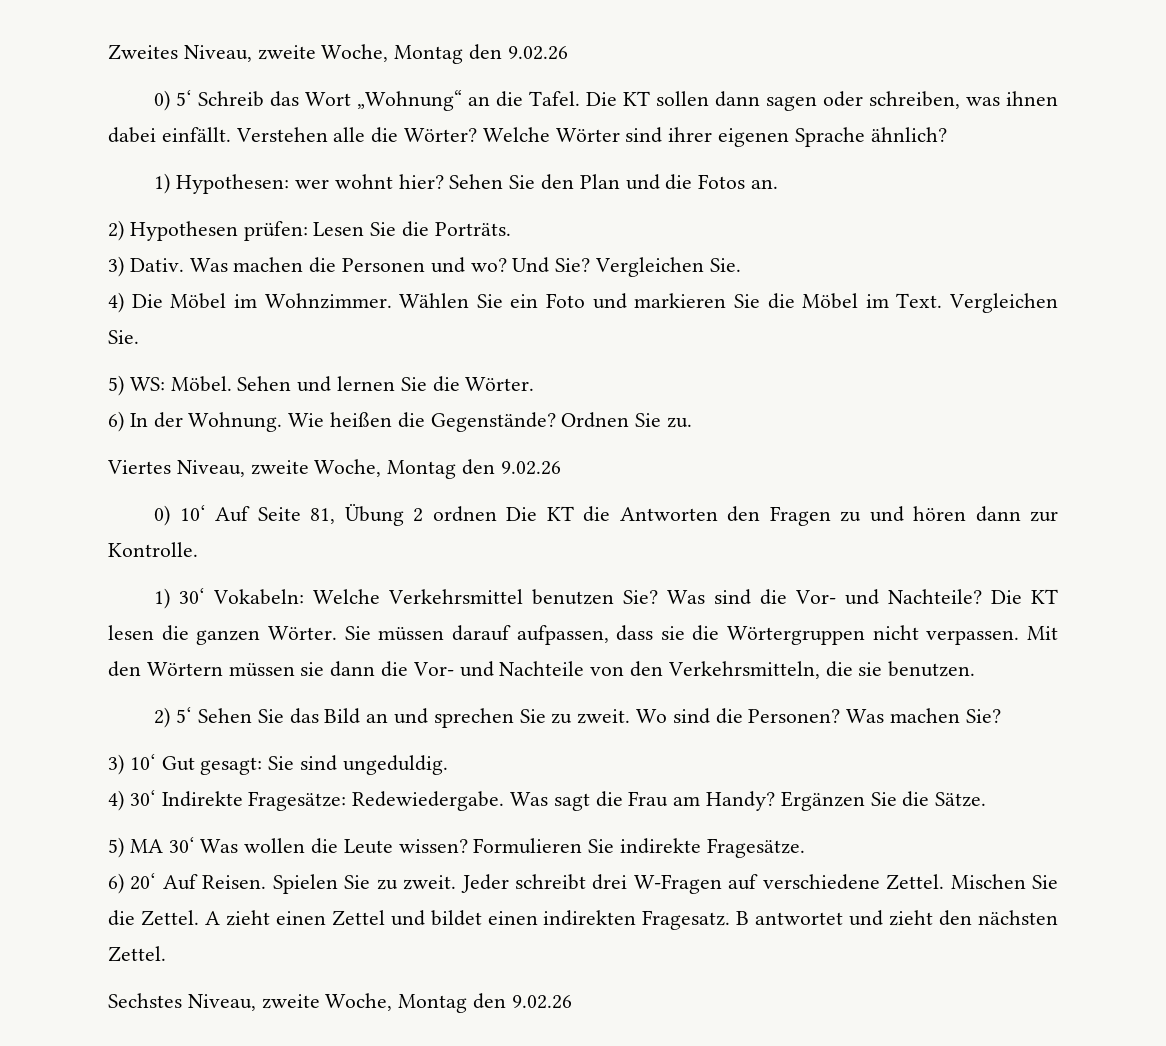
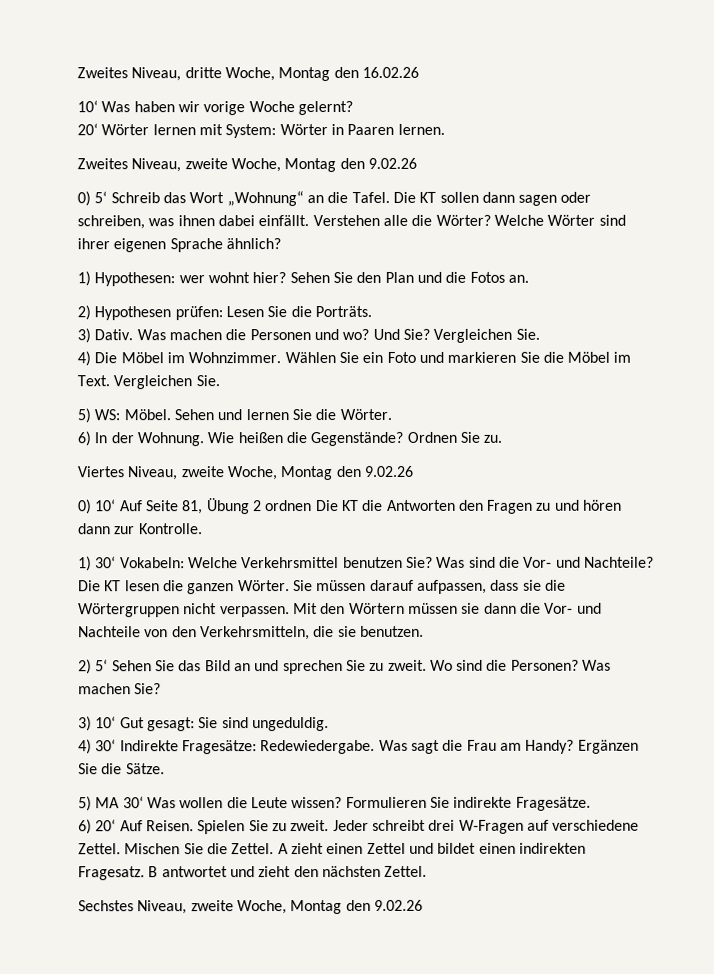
[108,44,252,62] Zweites Niveau, -> [77,66,419,82] [77,100,353,116] [77,123,445,139] [77,158,182,173] Zweites Niveau, dritte Woche, Montag den 16.02.26 // 10‘ Was haben wir vorige Woche gelernt? // 20‘ Wörter lernen mit System: Wörter in Paaren lernen. // Zweites Niveau,

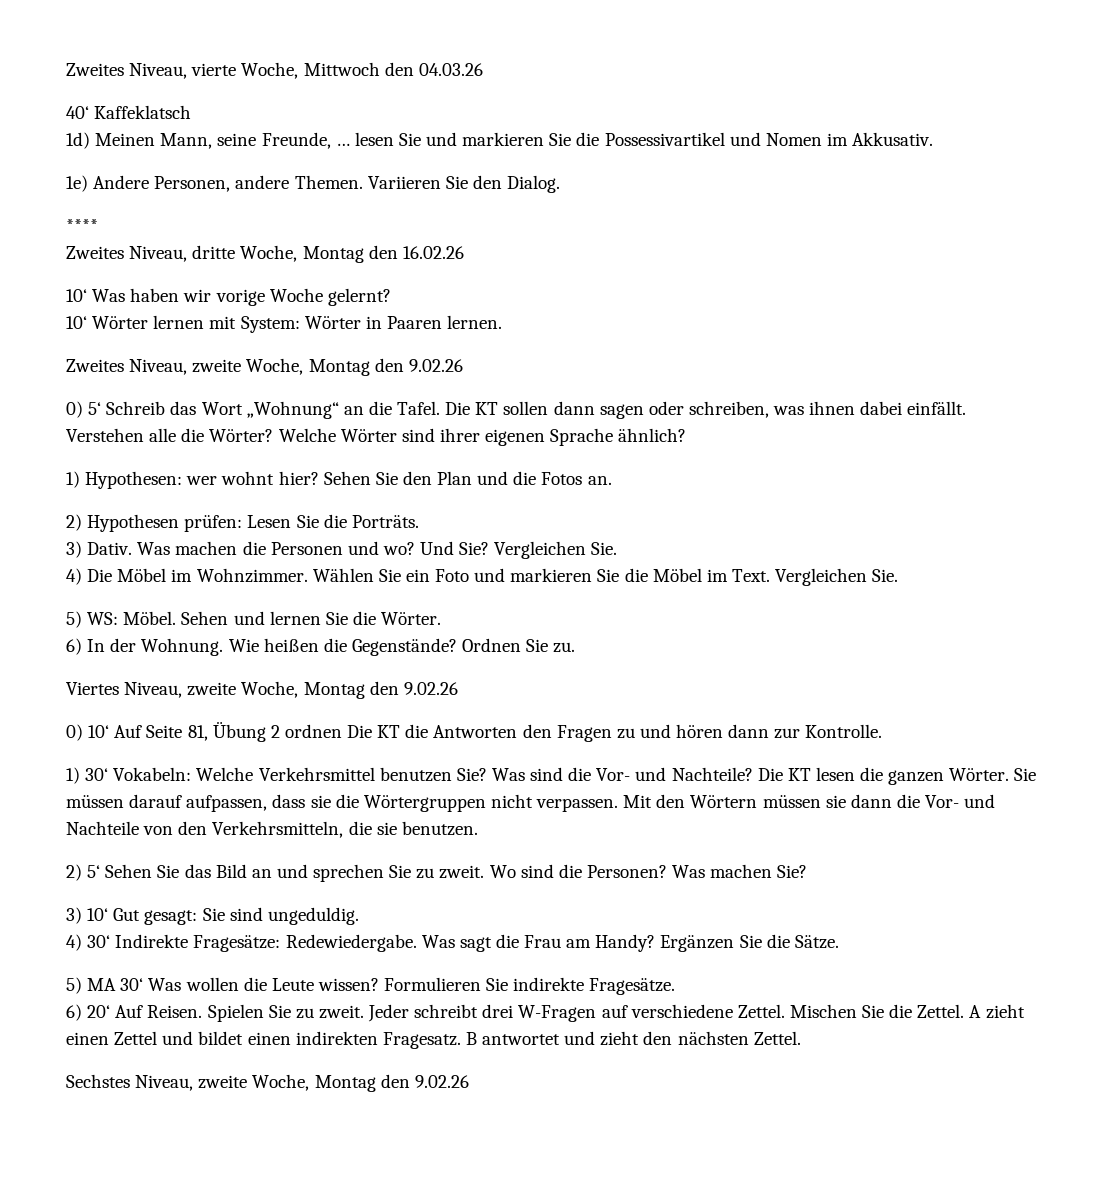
[77,67,182,82] Zweites Niveau, -> [66,62,483,79] [66,105,192,119] [66,132,934,149] [66,175,561,193] [66,219,98,232] [66,246,188,262] Zweites Niveau, vierte Woche, Mittwoch den 04.03.26 // 40‘ Kaffeklatsch // 1d) Meinen Mann, seine Freunde, … lesen Sie und markieren Sie die Possessivartikel und Nomen im Akkusativ. // 1e) Andere Personen, andere Themen. Variieren Sie den Dialog. // **** // Zweites Niveau,
[77,123,98,136] 20‘ -> [66,316,87,329] 10‘

